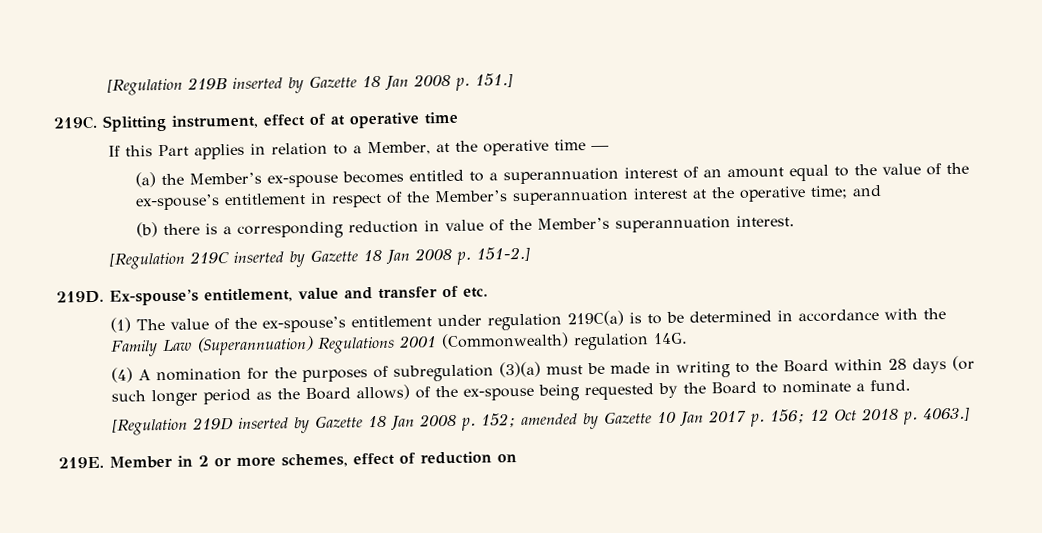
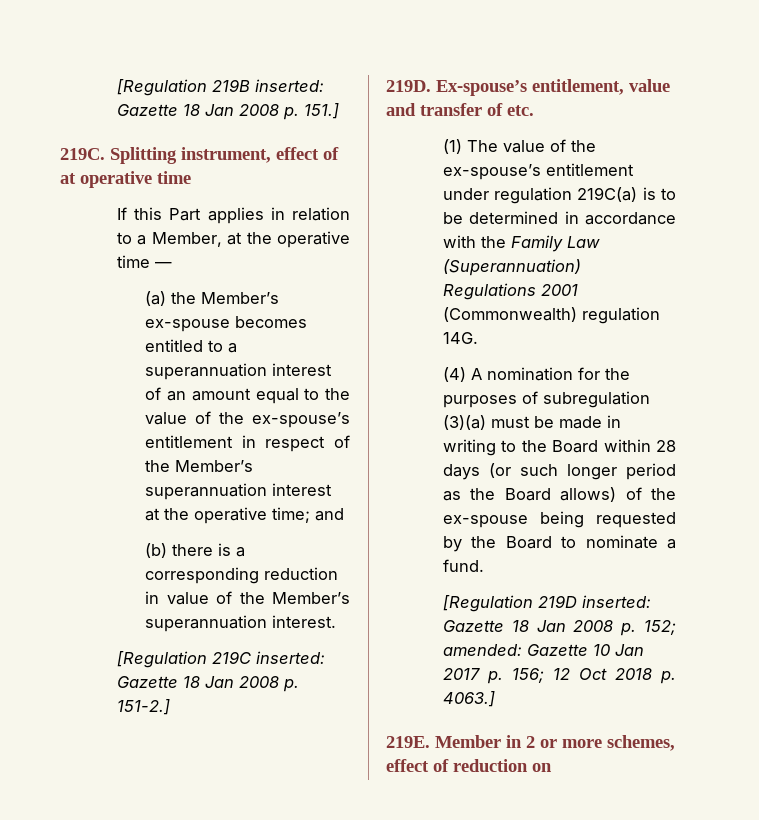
[232,77,305,94] inserted by -> [254,79,324,92] inserted:
[233,251,306,268] inserted by -> [255,651,325,664] inserted:
[238,416,311,434] inserted by -> [581,595,651,608] inserted:
[521,412,600,430] amended by -> [442,644,522,656] amended:

